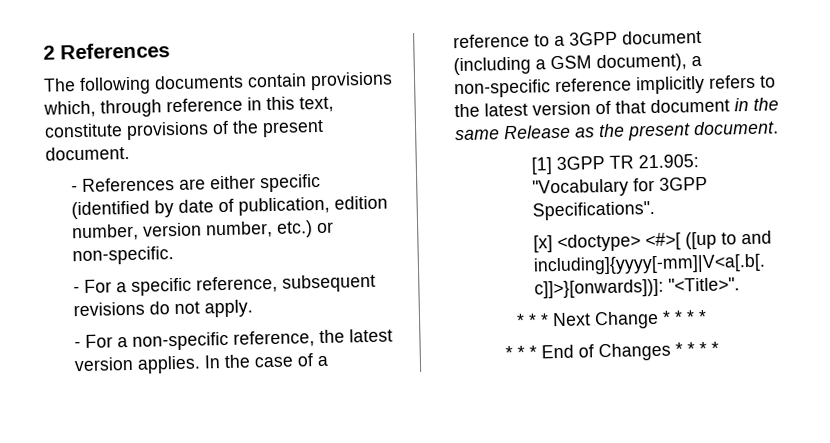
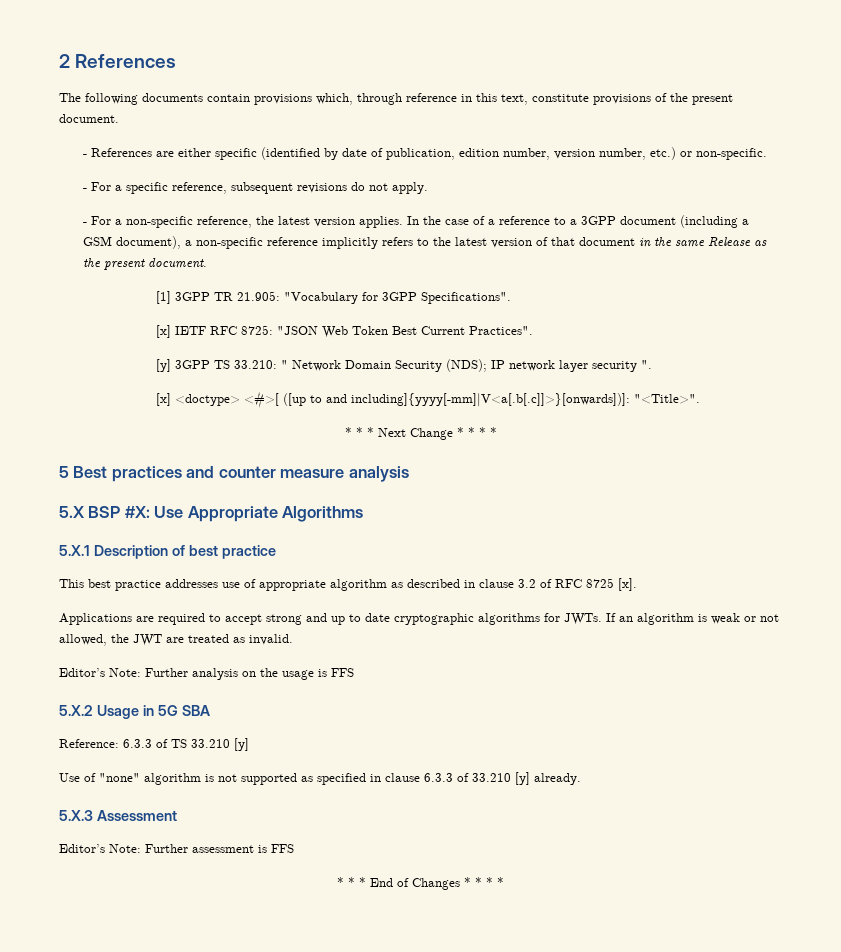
(656, 210) none -> [156,325,534,338] [156,359,653,372] // [x] IETF RFC 8725: "JSON Web Token Best Current Practices". // [y] 3GPP TS 33.210: " Network Domain Security (NDS); IP network layer security ".
(707, 316) none -> [59,466,409,482] [59,506,364,522] [59,545,276,559] [59,578,637,591] [59,613,779,625] [59,634,293,646] [59,668,354,680] [59,705,210,719] [59,738,249,751] [59,772,581,785] [59,810,177,821] [59,844,294,853] // 5 Best practices and counter measure analysis // 5.X BSP #X: Use Appropriate Algorithms // 5.X.1 Description of best practice // This best practice addresses use of appropriate algorithm as described in clause 3.2 of RFC 8725 [x]. // Applications are required to accept strong and up to date cryptographic algorithms for JWTs. If an algorithm is weak or not allowed, the JWT are treated as invalid. // Editor’s Note: Further analysis on the usage is FFS // 5.X.2 Usage in 5G SBA // Reference: 6.3.3 of TS 33.210 [y] // Use of "none" algorithm is not supported as specified in clause 6.3.3 of 33.210 [y] already. // 5.X.3 Assessment // Editor’s Note: Further assessment is FFS

